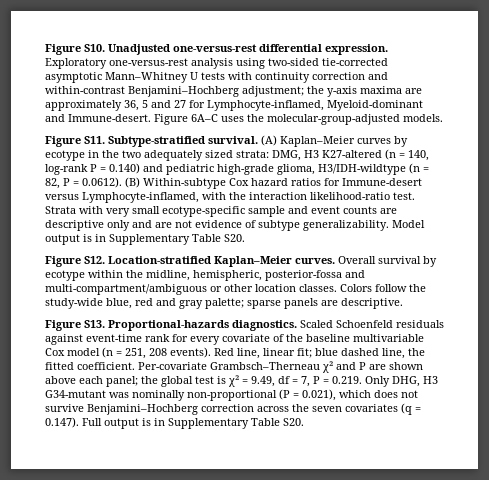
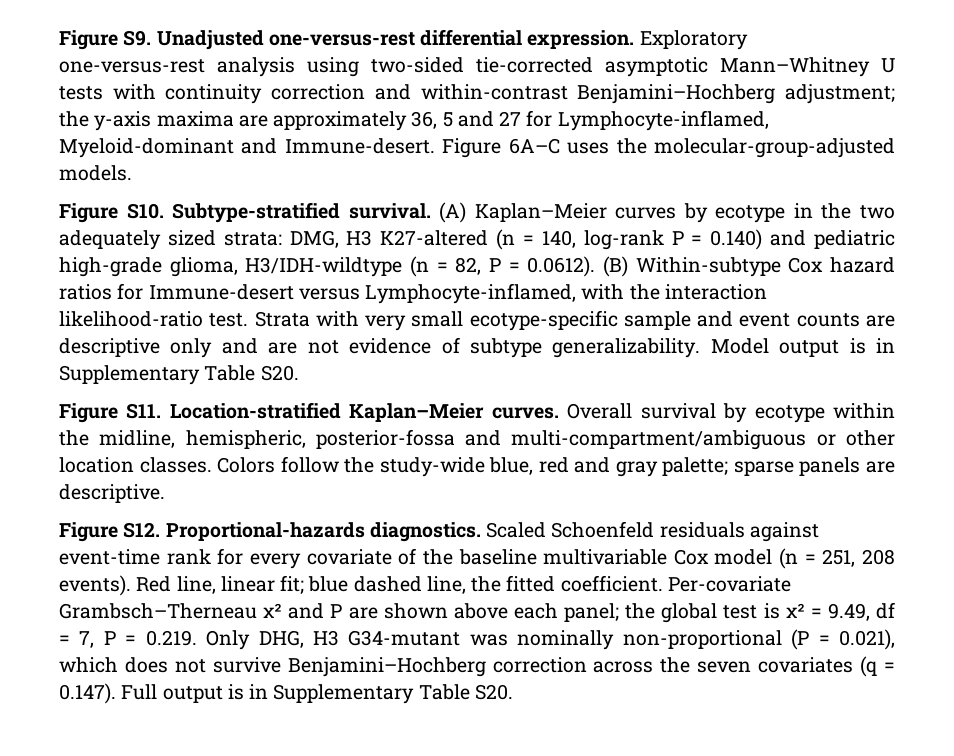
[45,44,105,55] Figure S10. -> [59,30,152,50] Figure S9.
[84,136,105,144] S11. -> [126,203,164,219] S10.
[84,256,105,264] S12. -> [126,403,162,419] S11.
[84,320,105,328] S13. -> [123,522,161,538] S12.

